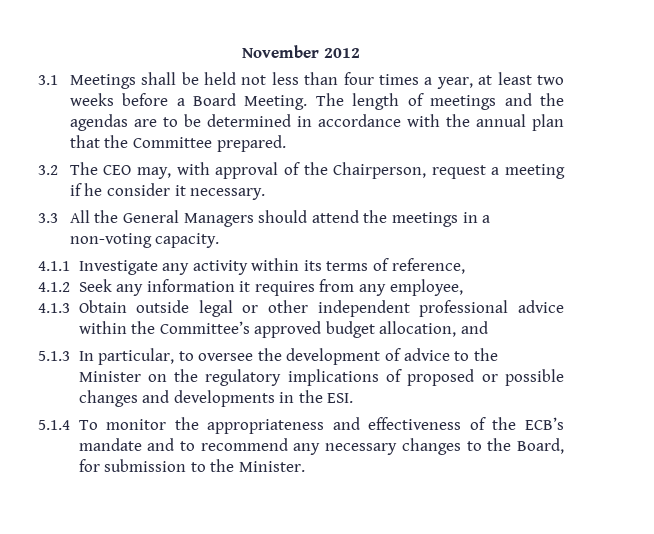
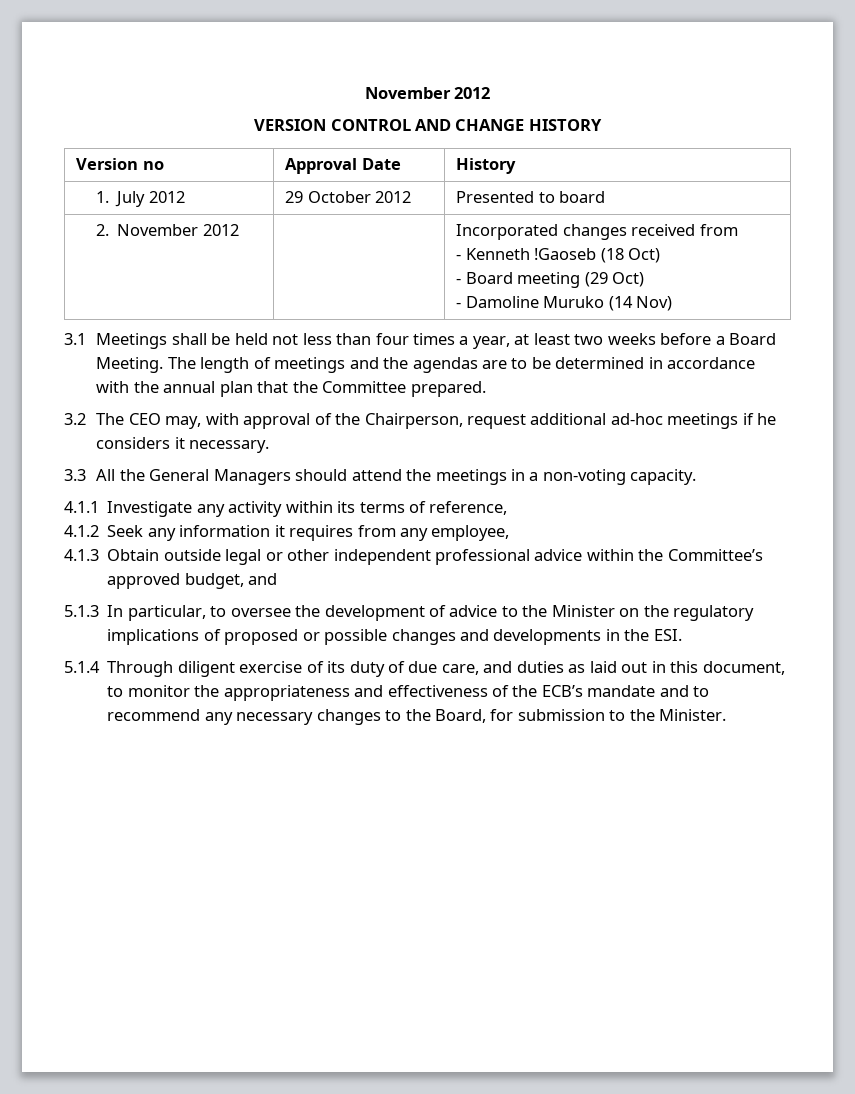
[242,45,360,58] November 2012 -> [364,87,491,99] [254,119,602,131] [76,158,164,170] [285,158,401,174] [456,158,517,174] [95,191,185,207] [285,191,412,203] [456,191,606,203] [95,224,239,236] [456,224,738,240] [456,248,661,263] [456,272,645,288] [456,296,673,311] November 2012 // VERSION CONTROL AND CHANGE HISTORY // Version no | Approval Date | History // 1. July 2012 | 29 October 2012 | Presented to board // 2. November 2012 | | Incorporated changes received from // - Kenneth !Gaoseb (18 Oct) // - Board meeting (29 Oct) // - Damoline Muruko (14 Nov)
[491,164,565,179] a meeting -> [530,413,739,429] additional ad-hoc meetings
[106,183,170,196] consider -> [96,437,171,449] considers
[325,321,457,338] budget allocation, -> [184,573,244,589] budget,
[78,420,98,430] To -> [107,661,785,677] [107,686,124,697] Through diligent exercise of its duty of due care, and duties as laid out in this document, to

